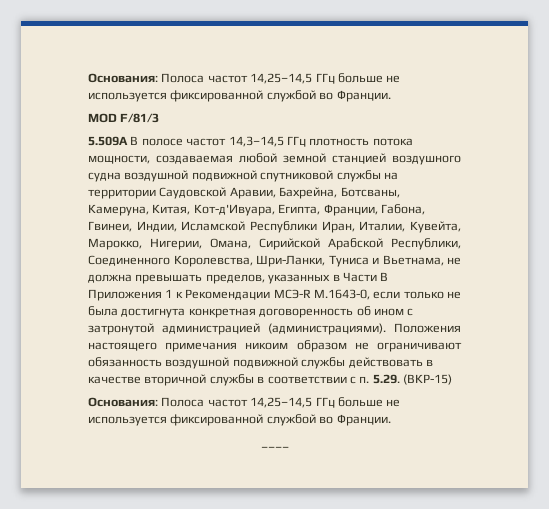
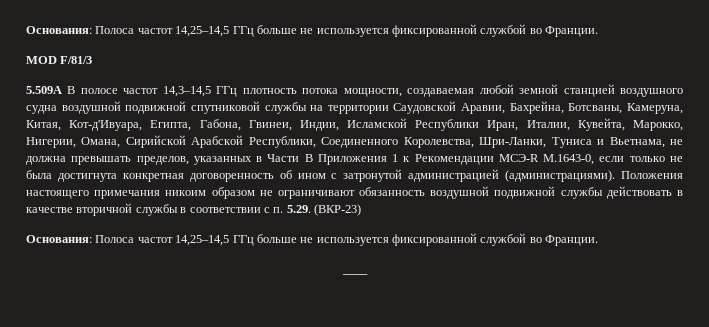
[323,204,378,216] Франции, -> (192, 125) none
[403,374,452,385] (ВКР-15) -> [314,204,361,216] (ВКР-23)

